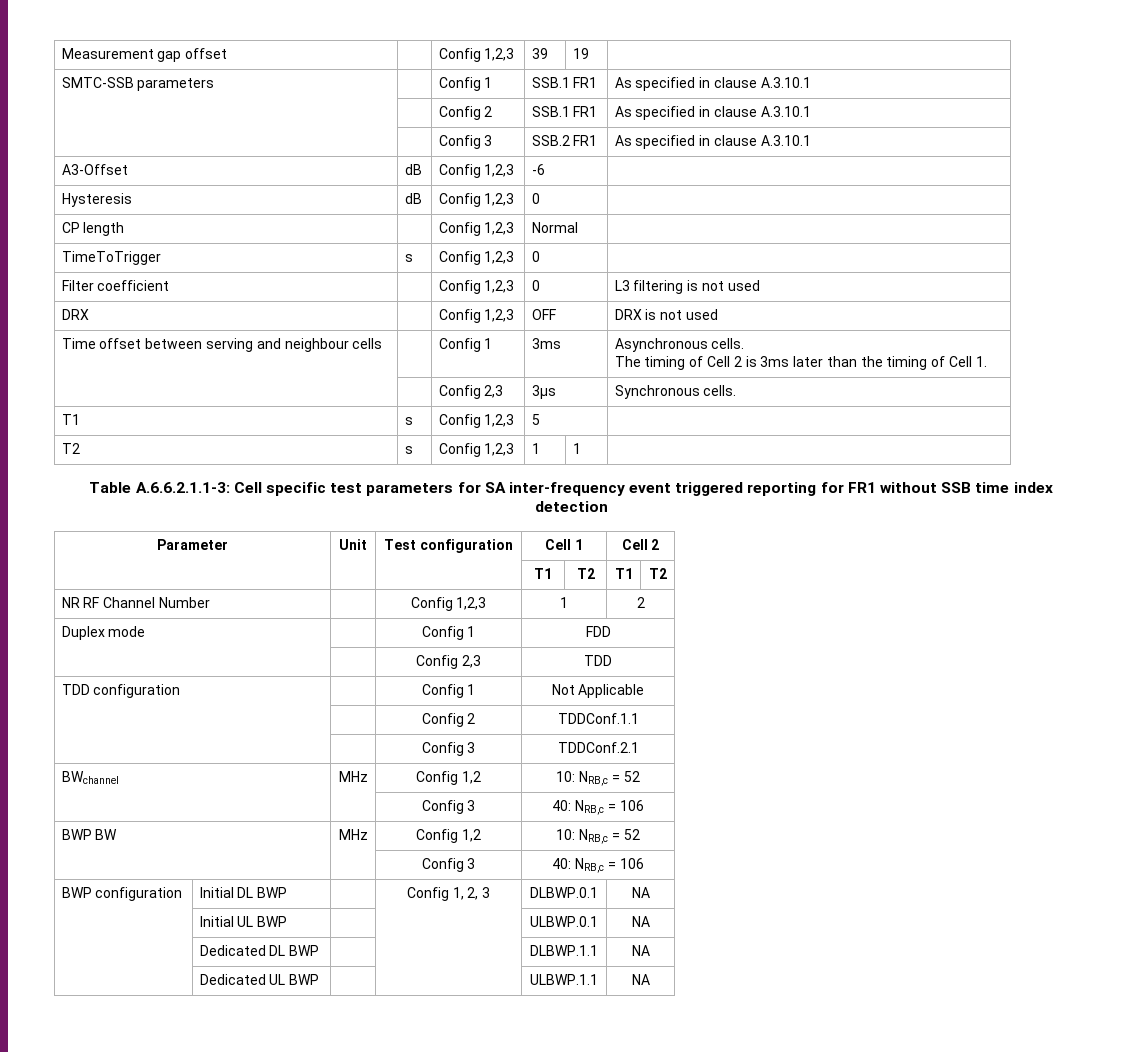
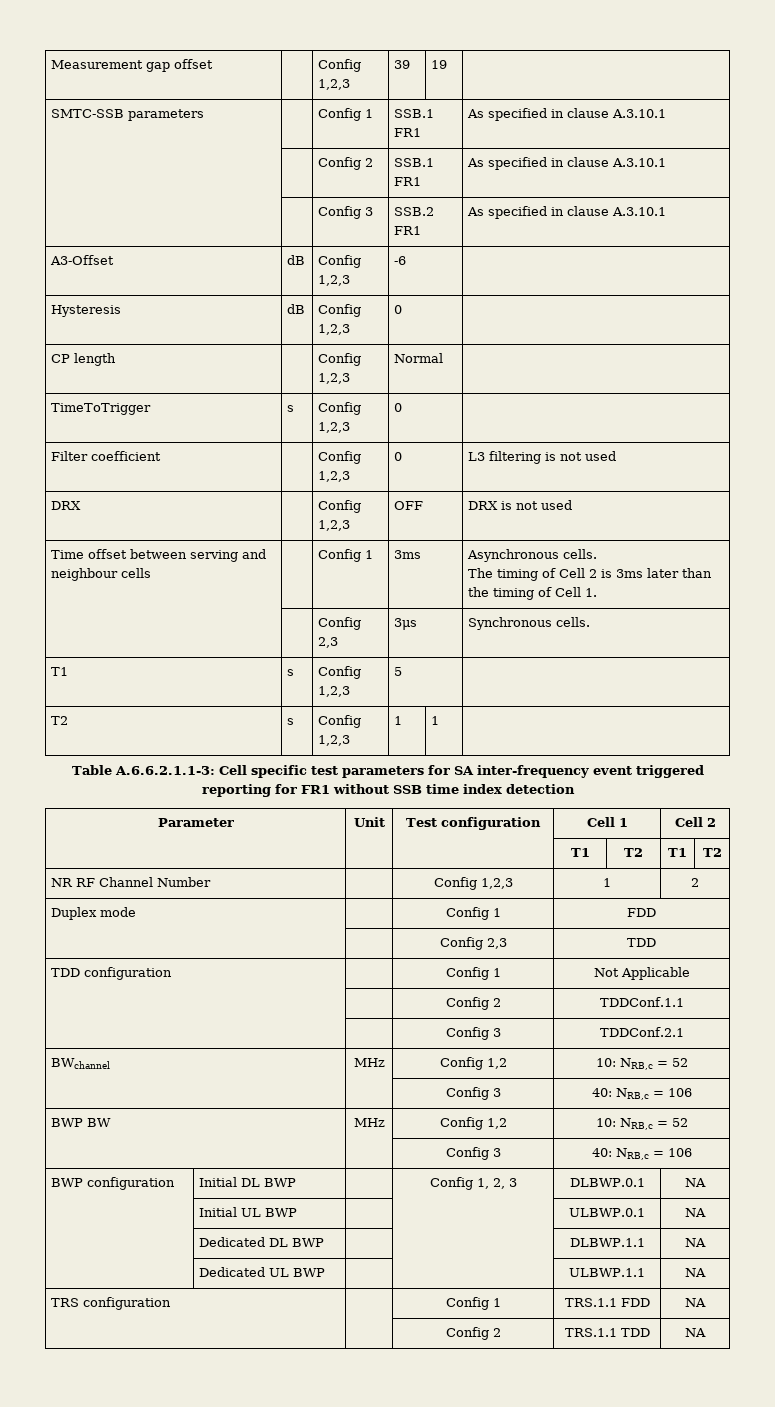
(650, 979) none -> [50,1297,171,1310] [445,1297,501,1310] [564,1298,650,1307] [685,1298,706,1307] [445,1327,501,1340] [564,1328,650,1337] [685,1328,706,1337] // TRS configuration | | Config 1 | TRS.1.1 FDD | NA // | | Config 2 | TRS.1.1 TDD | NA

